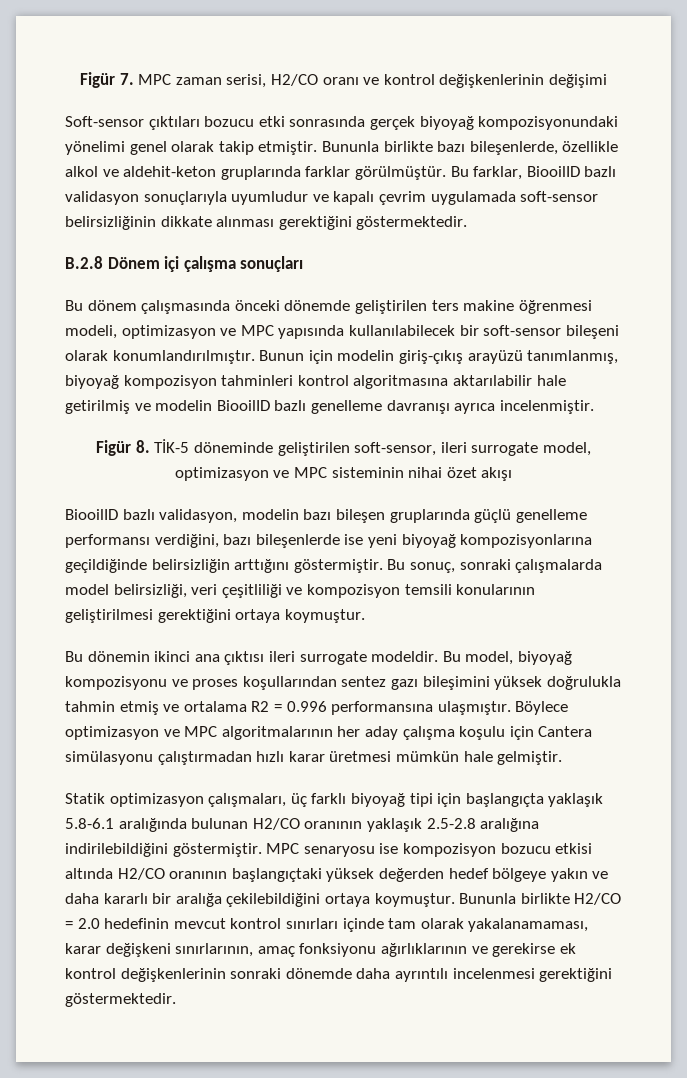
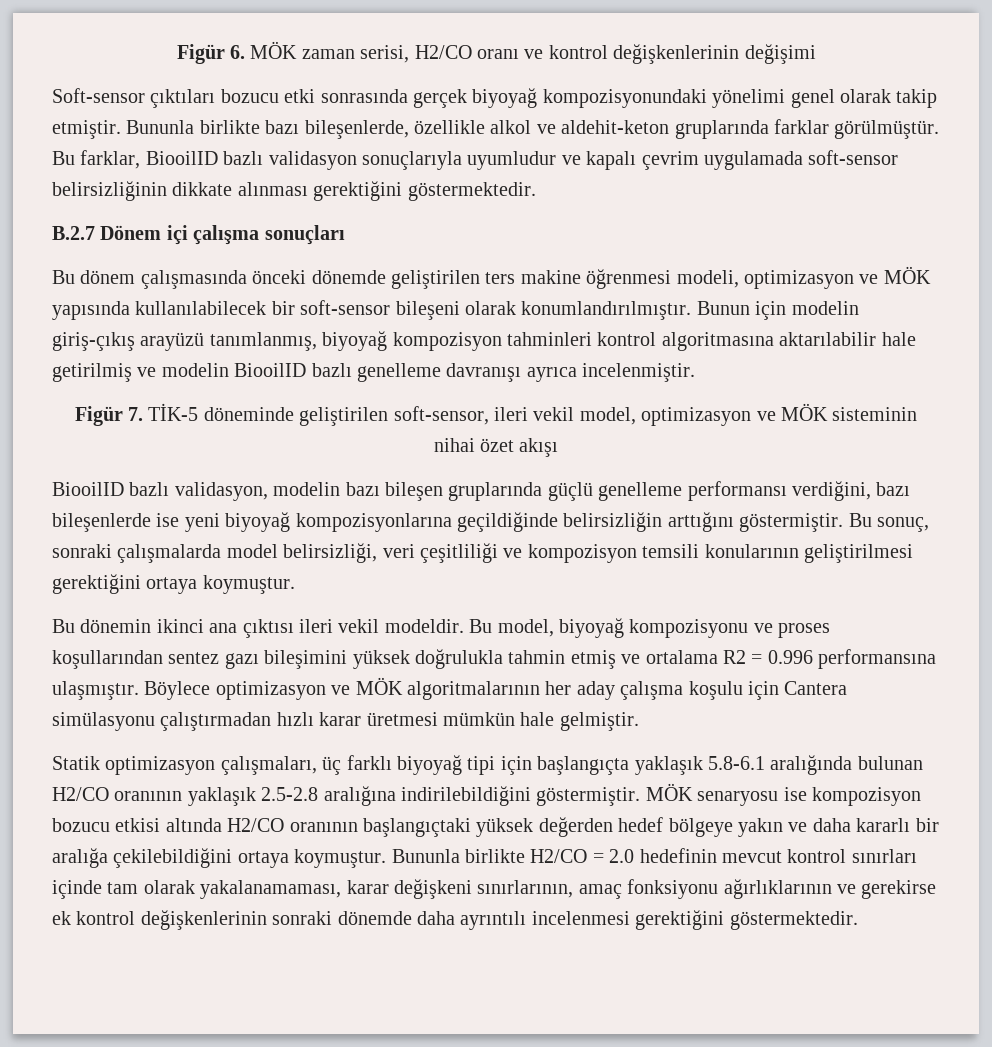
[80,72,172,88] Figür 7. MPC -> [176,41,298,64] Figür 6. MÖK
[65,256,103,269] B.2.8 -> [52,226,95,240] B.2.7
[240,325,274,336] MPC -> [883,266,931,284] MÖK
[135,440,150,453] 8. -> [127,407,143,421] 7.
[471,442,539,456] surrogate -> [533,407,575,421] vekil
[293,467,327,478] MPC -> [780,403,828,421] MÖK
[299,651,367,665] surrogate -> [338,619,380,633] vekil
[184,726,218,737] MPC -> [355,677,403,695] MÖK
[266,843,300,854] MPC -> [645,783,693,801] MÖK

